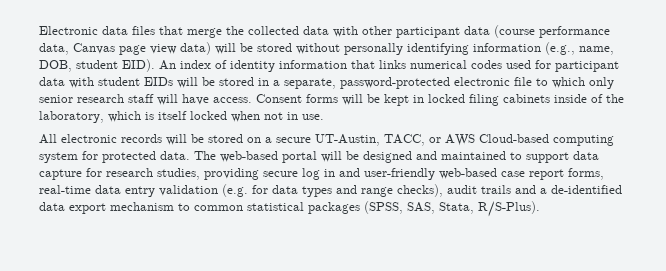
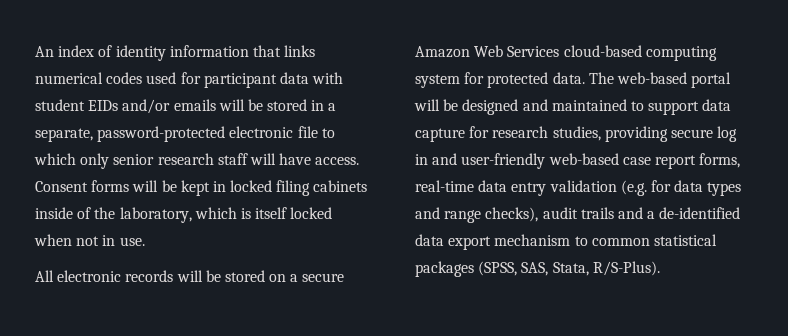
[39,25,610,38] [39,42,614,55] [39,59,155,72] Electronic data files that merge the collected data with other participant data (course performance data, Canvas page view data) will be stored without personally identifying information (e.g., name, DOB, student EID). -> (35, 51) none
(173, 81) none -> [122,99,216,114] and/or emails
[315,134,549,146] UT-Austin, TACC, or AWS Cloud-based -> [415,45,642,58] Amazon Web Services cloud-based

